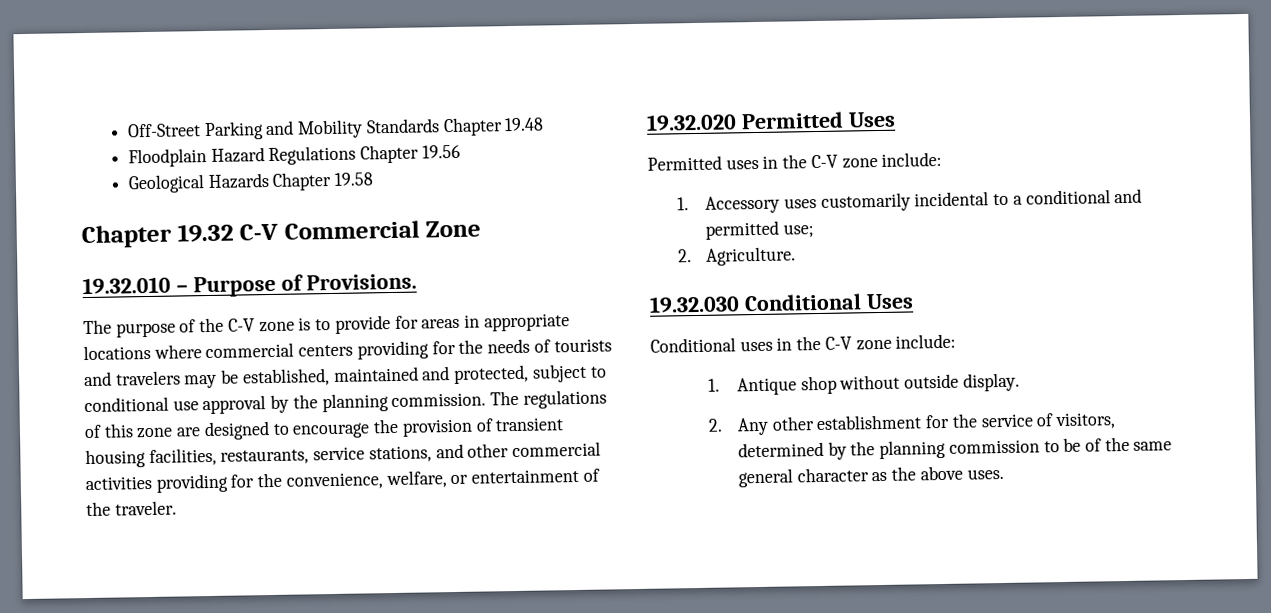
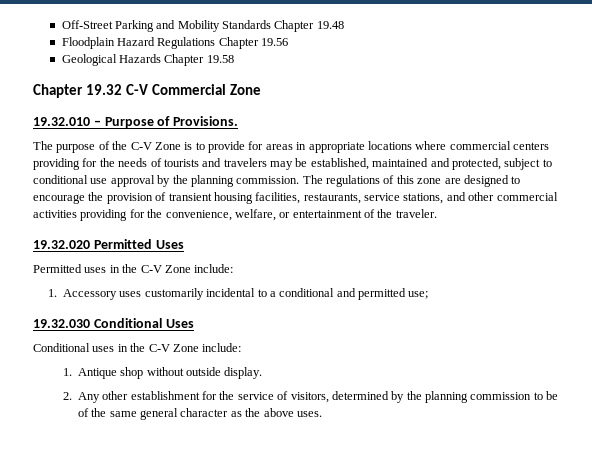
[258,321,295,333] zone -> [154,142,181,150] Zone
[841,158,878,169] zone -> [164,265,191,273] Zone
[677,246,797,266] // 2. Agriculture. -> (429, 295) none
[855,339,892,351] zone -> [172,344,199,352] Zone

